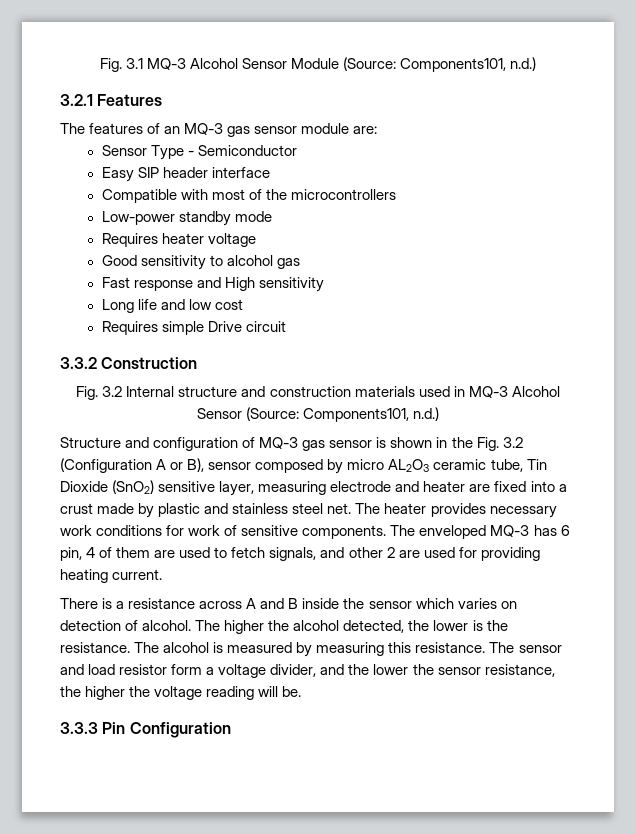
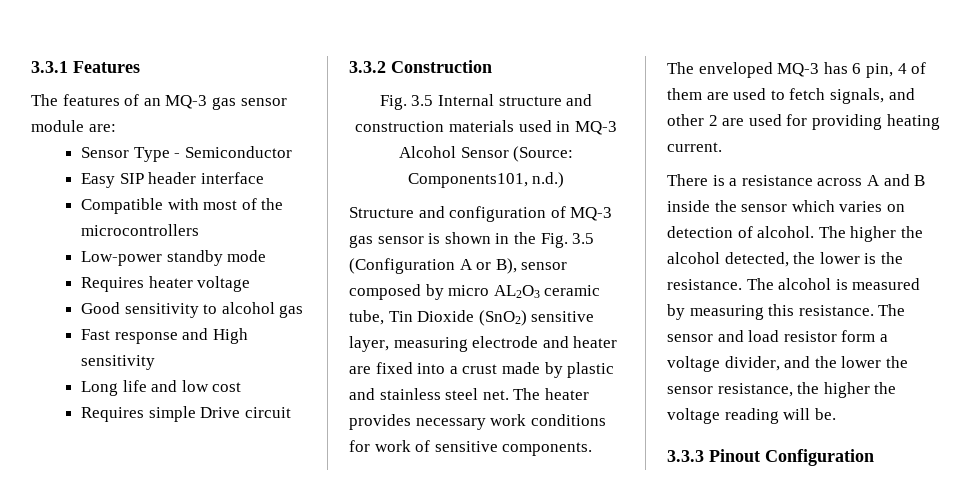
[99,57,537,72] [60,94,93,106] Fig. 3.1 MQ-3 Alcohol Sensor Module (Source: Components101, n.d.) // 3.2.1 -> [31,61,68,73] 3.3.1
[102,386,123,397] 3.2 -> [411,95,434,106] 3.5
[502,437,523,448] 3.2 -> [572,233,595,244] 3.5
[102,722,126,734] Pin -> [709,449,760,462] Pinout

